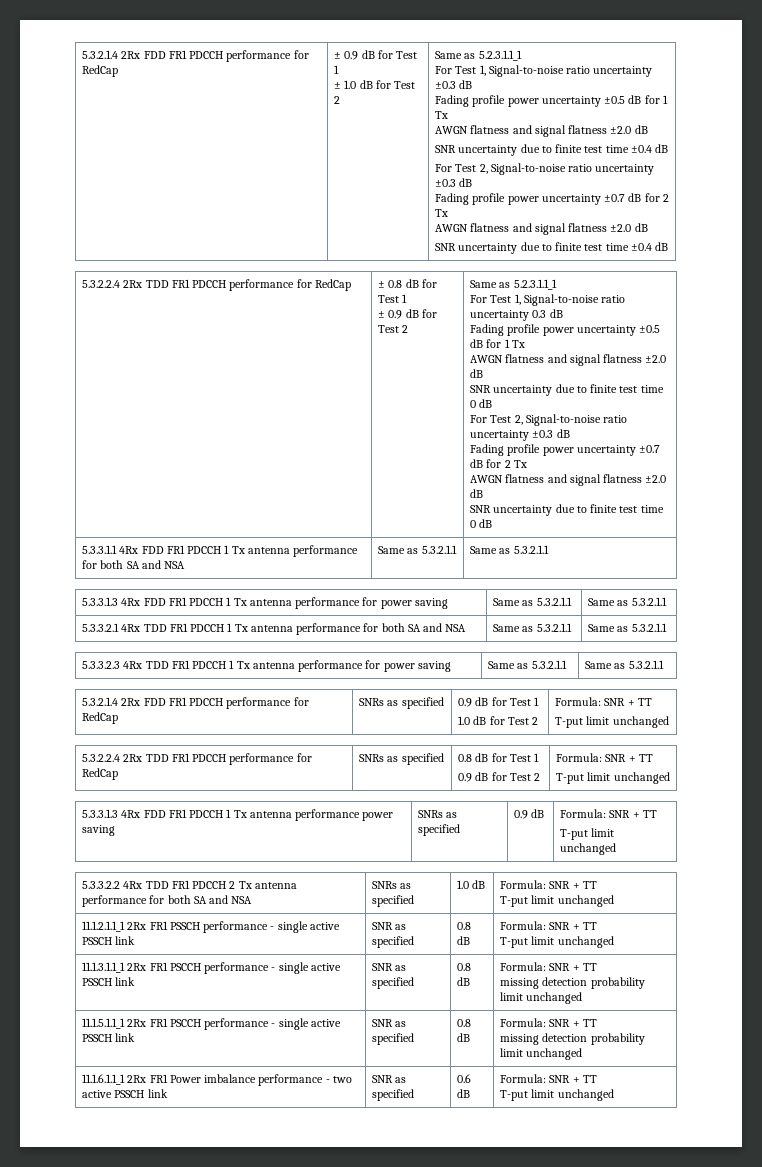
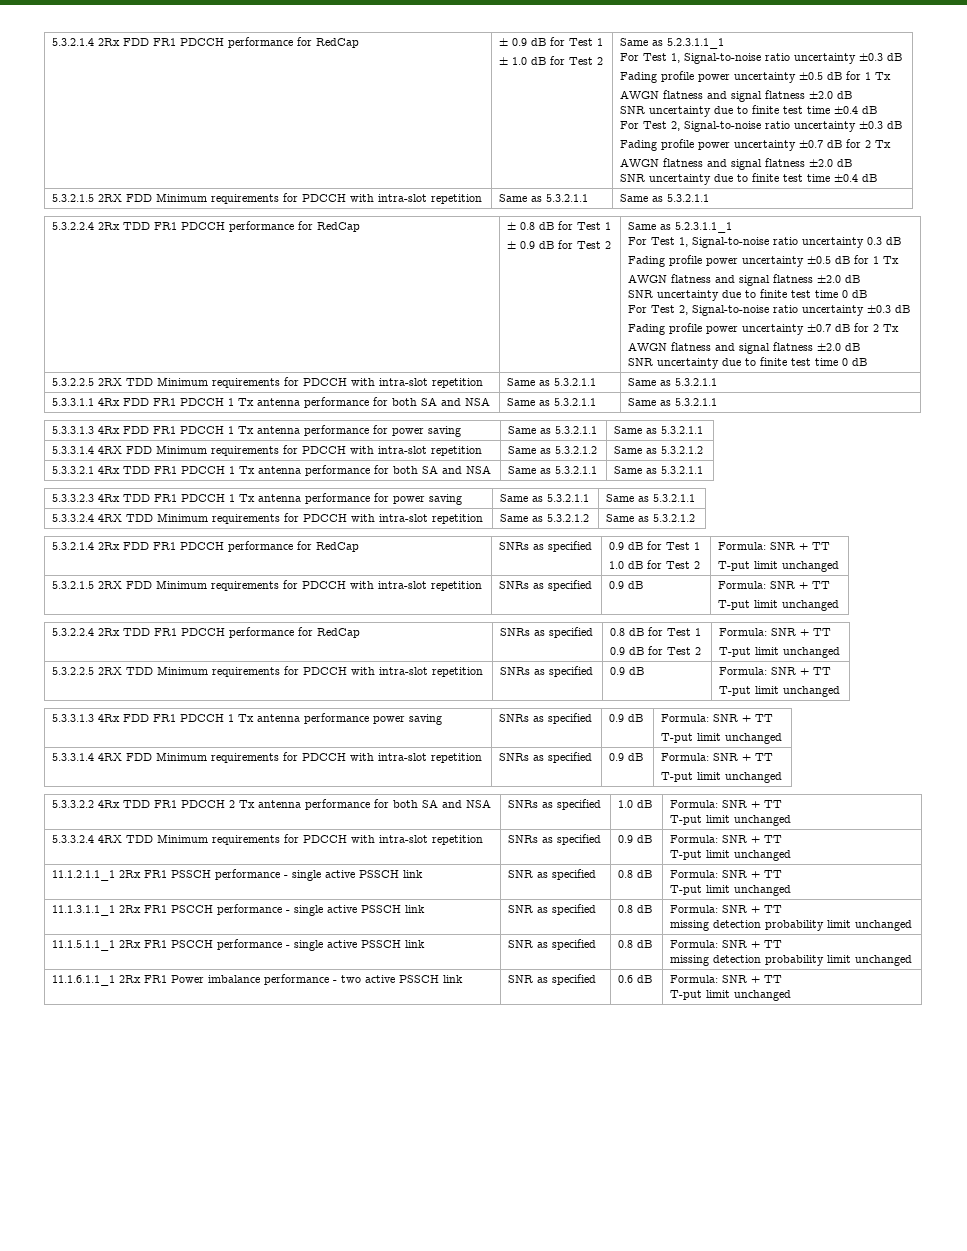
(669, 246) none -> [52,193,483,204] [499,194,589,202] [620,194,710,202] // 5.3.2.1.5 2RX FDD Minimum requirements for PDCCH with intra-slot repetition | Same as 5.3.2.1.1 | Same as 5.3.2.1.1
(493, 523) none -> [52,377,484,388] [507,378,597,386] [628,378,718,386] // 5.3.2.2.5 2RX TDD Minimum requirements for PDCCH with intra-slot repetition | Same as 5.3.2.1.1 | Same as 5.3.2.1.1
(667, 601) none -> [52,445,483,456] [508,446,598,454] [614,446,704,454] // 5.3.3.1.4 4RX FDD Minimum requirements for PDCCH with intra-slot repetition | Same as 5.3.2.1.2 | Same as 5.3.2.1.2
(664, 664) none -> [52,513,484,524] [500,514,590,522] [606,514,696,522] // 5.3.3.2.4 4RX TDD Minimum requirements for PDCCH with intra-slot repetition | Same as 5.3.2.1.2 | Same as 5.3.2.1.2
(669, 722) none -> [52,580,483,591] [499,580,593,591] [609,581,644,589] [718,581,831,589] [718,600,840,611] // 5.3.2.1.5 2RX FDD Minimum requirements for PDCCH with intra-slot repetition | SNRs as specified | 0.9 dB | Formula: SNR + TT // T-put limit unchanged
(670, 778) none -> [52,666,484,677] [500,666,594,677] [610,667,645,675] [719,667,832,675] [719,686,841,697] // 5.3.2.2.5 2RX TDD Minimum requirements for PDCCH with intra-slot repetition | SNRs as specified | 0.9 dB | Formula: SNR + TT // T-put limit unchanged
(617, 849) none -> [52,752,483,763] [499,752,593,763] [609,753,644,761] [661,753,774,761] [661,772,783,783] // 5.3.3.1.4 4RX FDD Minimum requirements for PDCCH with intra-slot repetition | SNRs as specified | 0.9 dB | Formula: SNR + TT // T-put limit unchanged
(614, 901) none -> [52,834,484,845] [508,834,602,845] [618,835,653,843] [670,835,783,843] [670,850,792,861] // 5.3.3.2.4 4RX TDD Minimum requirements for PDCCH with intra-slot repetition | SNRs as specified | 0.9 dB | Formula: SNR + TT // T-put limit unchanged

